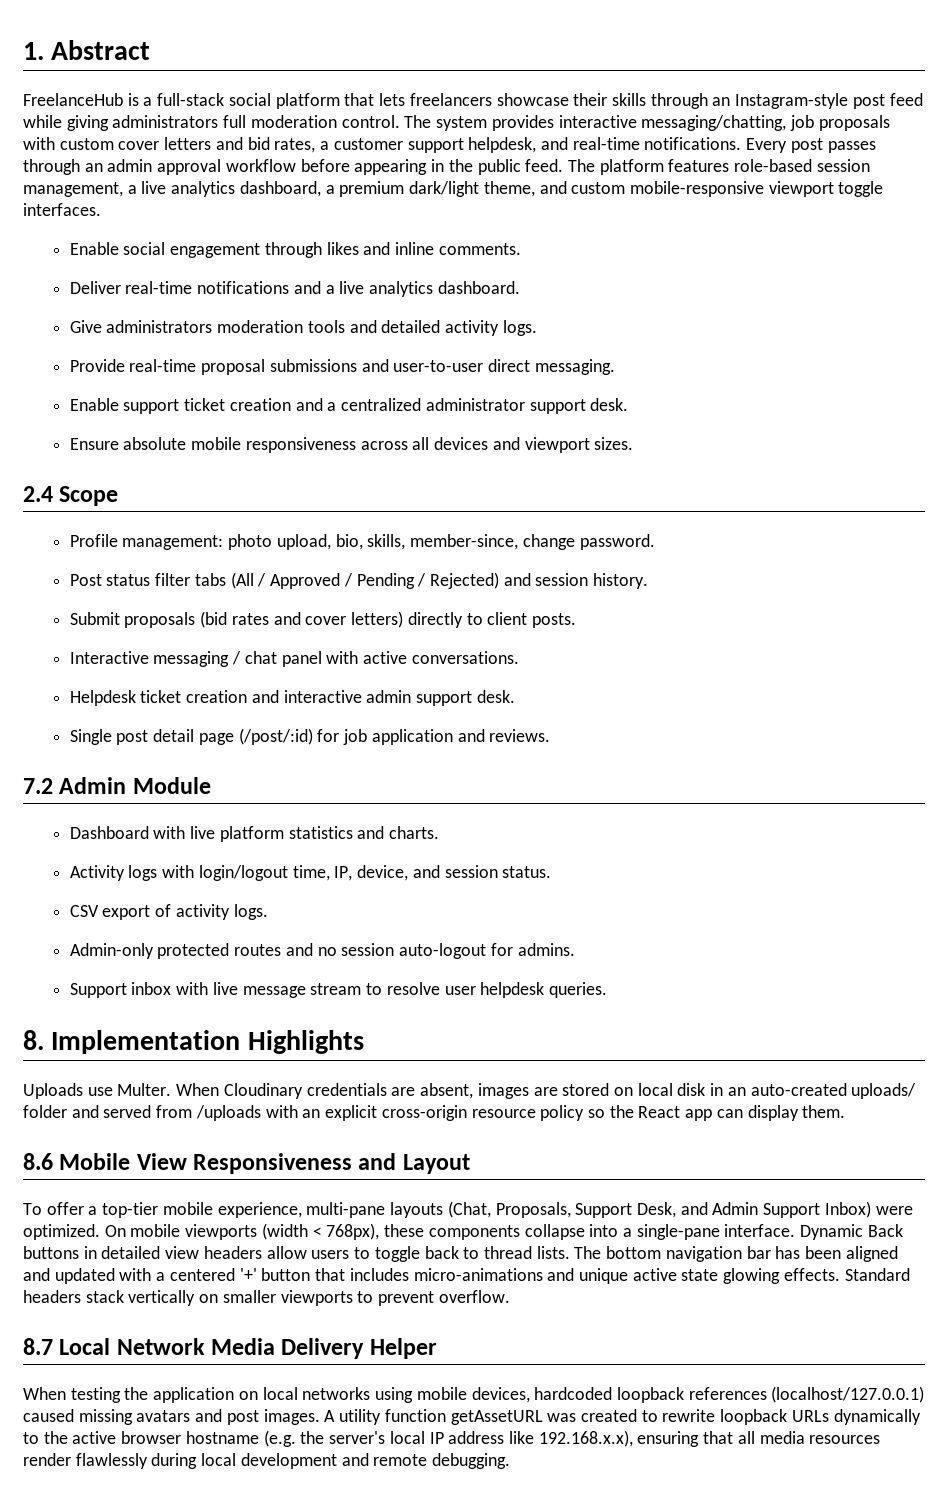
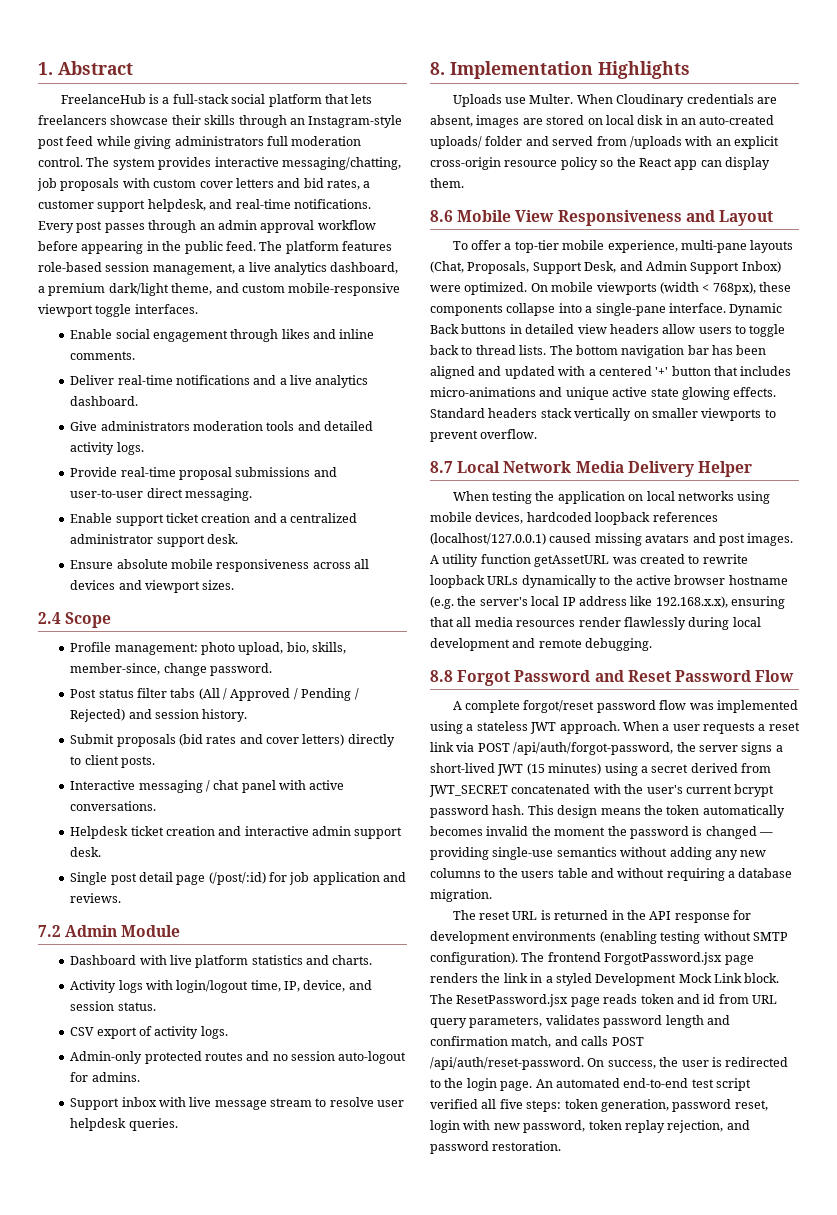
(511, 1461) none -> [430,670,795,686] [452,700,798,713] [430,721,800,734] [430,742,783,755] [430,763,771,776] [429,784,775,797] [430,805,785,818] [430,826,773,839] [430,847,767,860] [430,868,793,881] [430,889,492,902] [452,910,752,923] [430,931,788,944] [430,952,754,965] [430,973,780,986] [430,994,777,1007] [430,1015,730,1028] [430,1036,644,1048] [430,1057,789,1070] [430,1078,751,1091] [430,1099,768,1112] [430,1120,750,1133] [430,1141,562,1154] // 8.8 Forgot Password and Reset Password Flow // A complete forgot/reset password flow was implemented using a stateless JWT approach. When a user requests a reset link via POST /api/auth/forgot-password, the server signs a short-lived JWT (15 minutes) using a secret derived from JWT_SECRET concatenated with the user's current bcrypt password hash. This design means the token automatically becomes invalid the moment the password is changed — providing single-use semantics without adding any new columns to the users table and without requiring a database migration. // The reset URL is returned in the API response for development environments (enabling testing without SMTP configuration). The frontend ForgotPassword.jsx page renders the link in a styled Development Mock Link block. The ResetPassword.jsx page reads token and id from URL query parameters, validates password length and confirmation match, and calls POST /api/auth/reset-password. On success, the user is redirected to the login page. An automated end-to-end test script verified all five steps: token generation, password reset, login with new password, token replay rejection, and password restoration.

